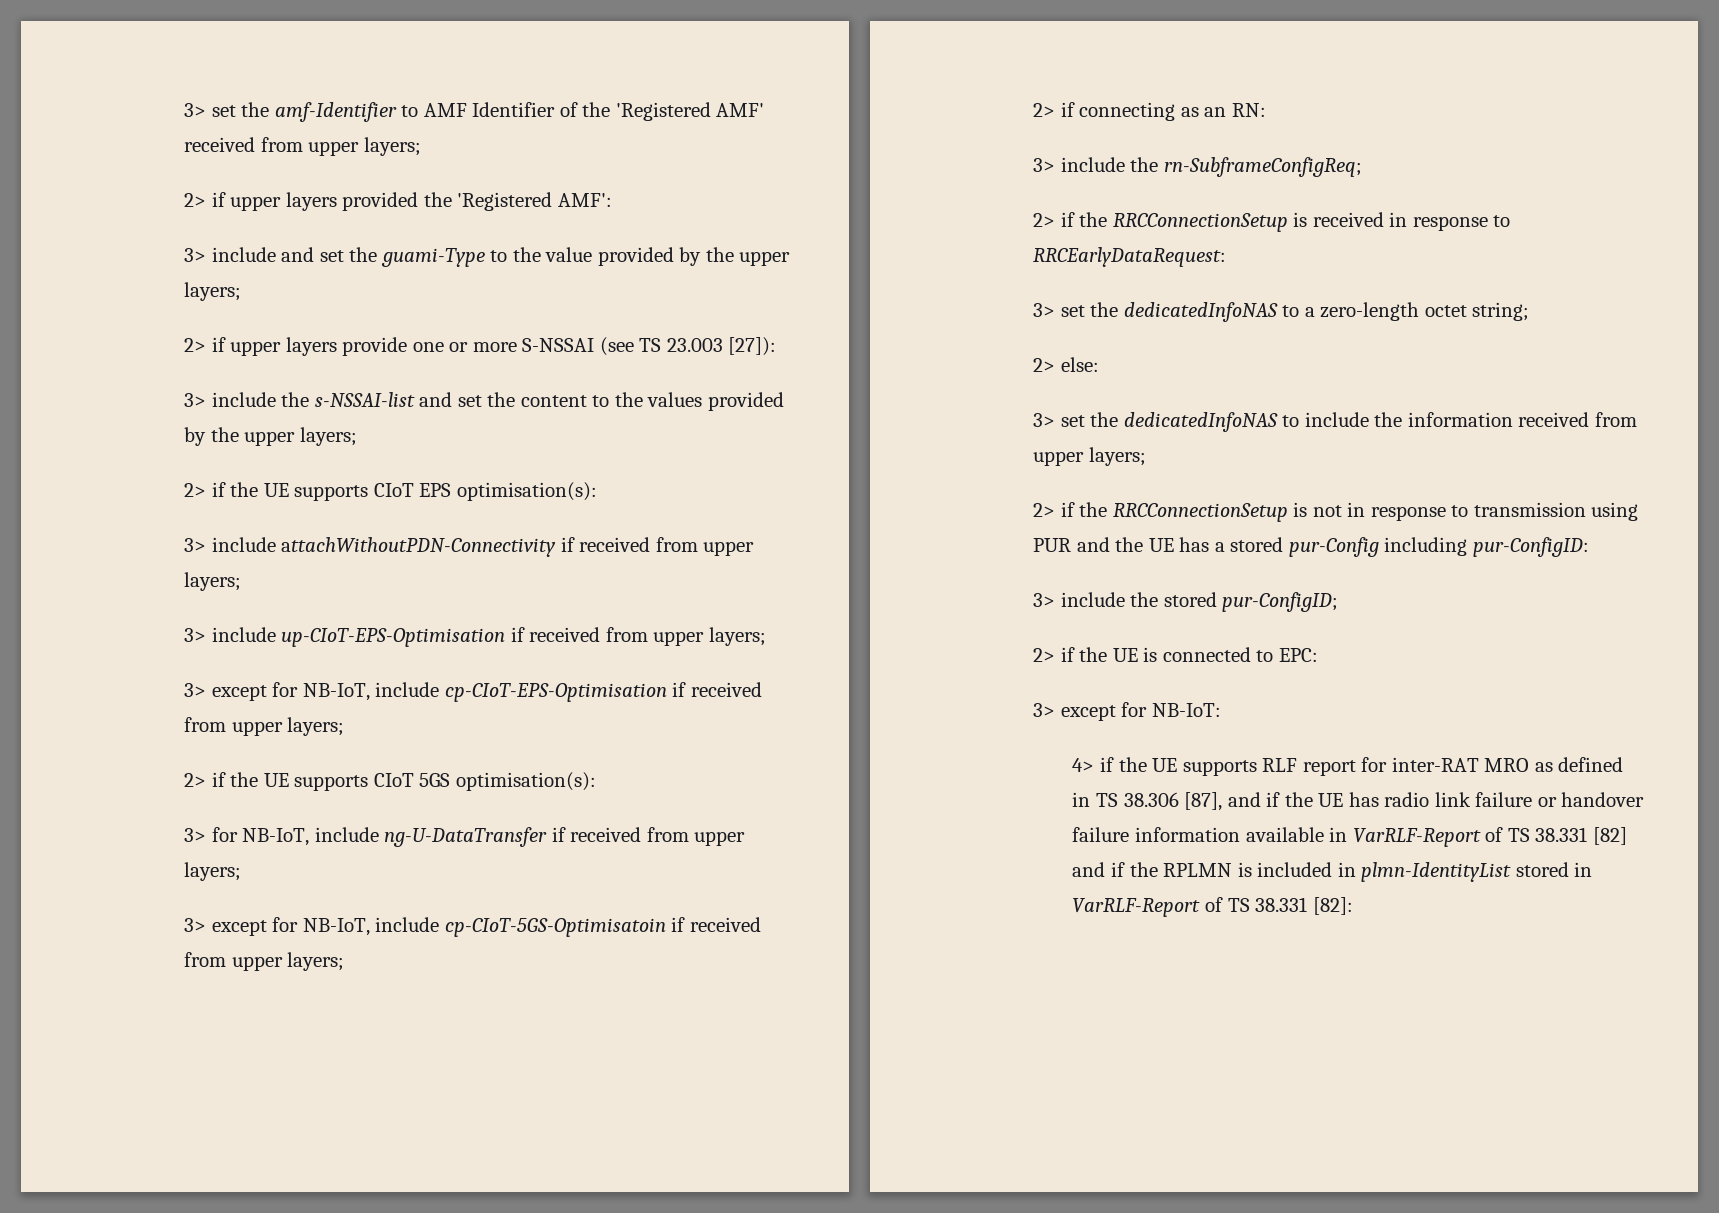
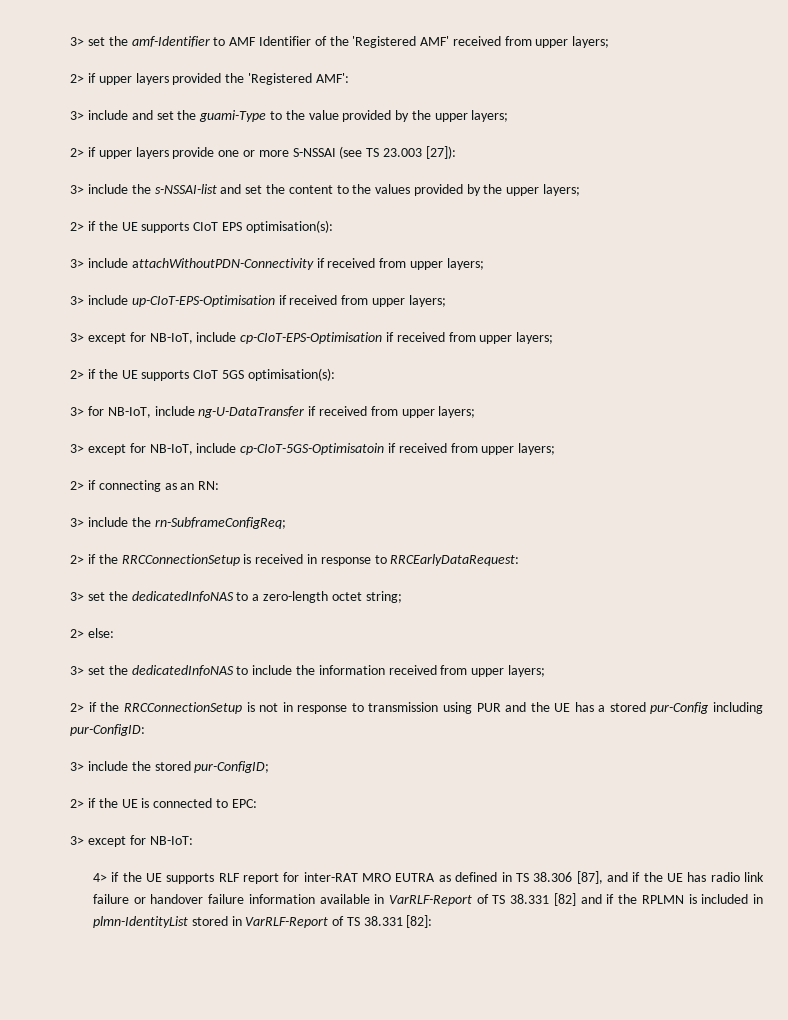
(1530, 765) none -> [395,873,436,882] EUTRA

